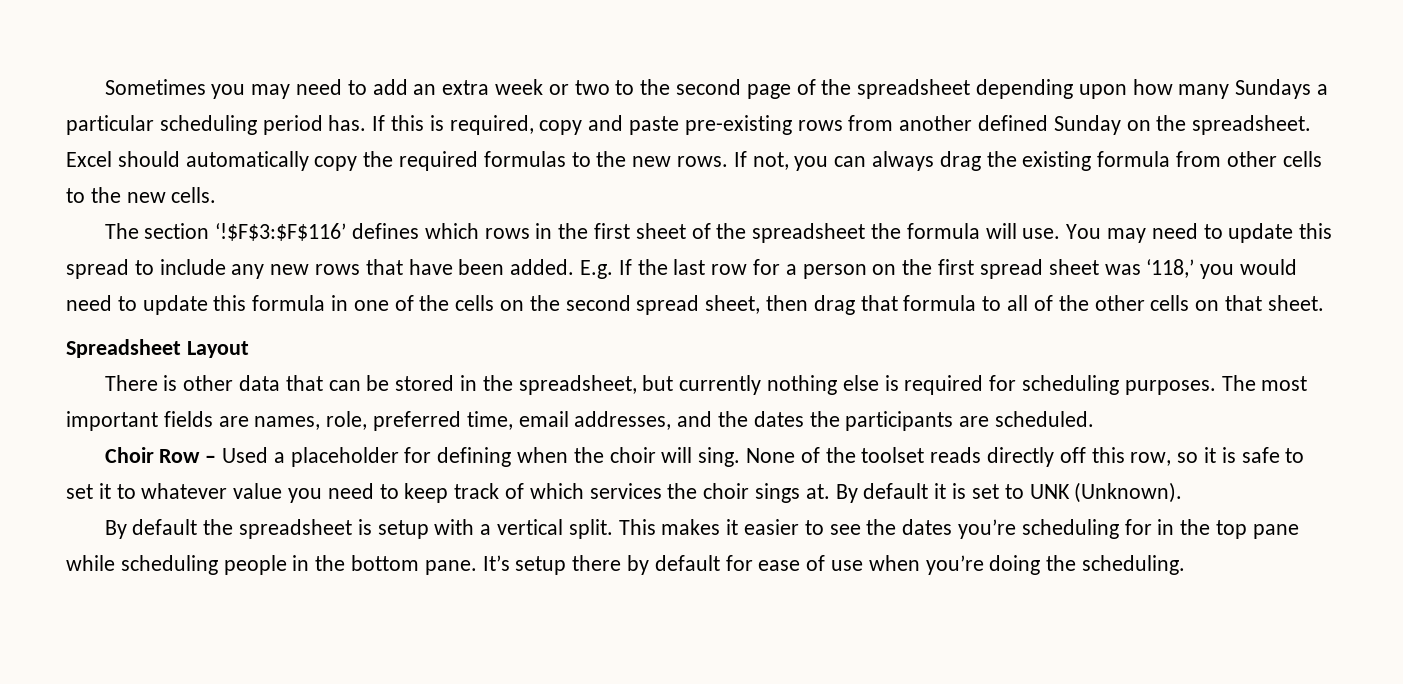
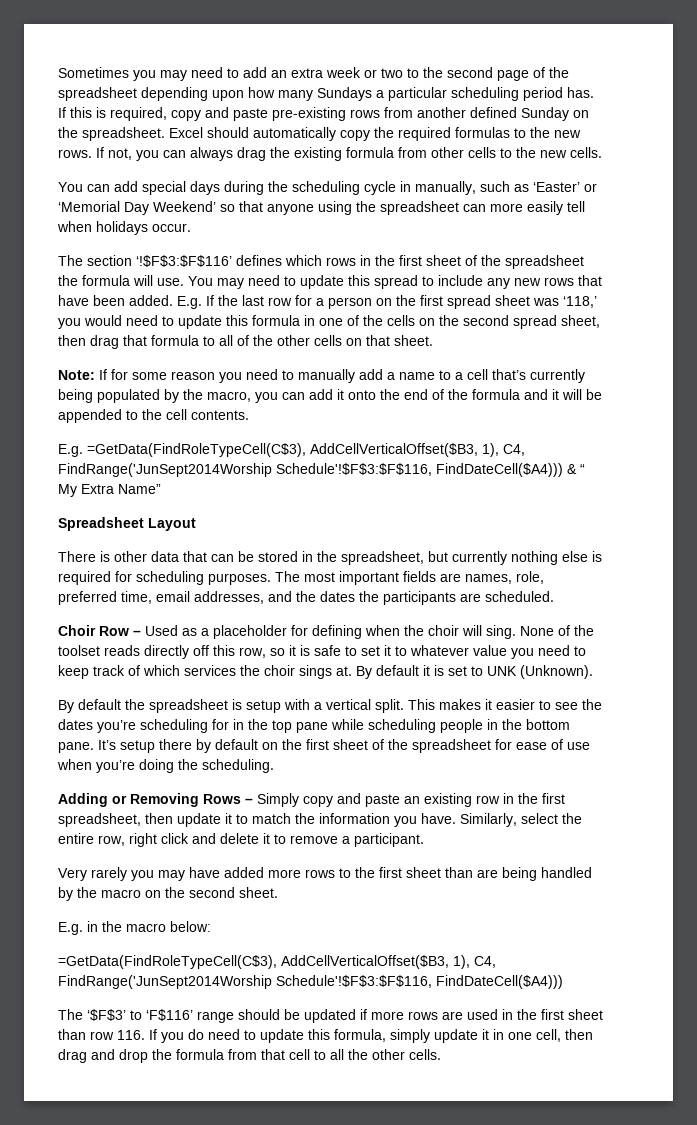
(217, 195) none -> [58,181,597,195] [58,201,585,215] [57,221,191,235] // You can add special days during the scheduling cycle in manually, such as ‘Easter’ or ‘Memorial Day Weekend’ so that anyone using the spreadsheet can more easily tell when holidays occur.
(1324, 303) none -> [58,369,585,383] [58,389,602,403] [58,409,249,423] [58,443,525,457] [58,463,585,477] [58,484,161,497] // Note: If for some reason you need to manually add a name to a cell that’s currently being populated by the macro, you can add it onto the end of the formula and it will be appended to the cell contents. // E.g. =GetData(FindRoleTypeCell(C$3), AddCellVerticalOffset($B3, 1), C4, FindRange('JunSept2014Worship Schedule'!$F$3:$F$116, FindDateCell($A4))) & “ My Extra Name”
(268, 455) none -> [182,628,197,636] as
(720, 563) none -> [262,739,491,753] on the first sheet of the spreadsheet
(1186, 565) none -> [58,793,565,807] [58,813,582,827] [58,833,424,847] [58,867,592,881] [58,887,278,901] [58,921,211,935] [58,955,496,969] [58,975,563,989] [58,1009,603,1023] [58,1029,593,1043] [58,1049,441,1063] // Adding or Removing Rows – Simply copy and paste an existing row in the first spreadsheet, then update it to match the information you have. Similarly, select the entire row, right click and delete it to remove a participant. // Very rarely you may have added more rows to the first sheet than are being handled by the macro on the second sheet. // E.g. in the macro below: // =GetData(FindRoleTypeCell(C$3), AddCellVerticalOffset($B3, 1), C4, FindRange('JunSept2014Worship Schedule'!$F$3:$F$116, FindDateCell($A4))) // The ‘$F$3’ to ‘F$116’ range should be updated if more rows are used in the first sheet than row 116. If you do need to update this formula, simply update it in one cell, then drag and drop the formula from that cell to all the other cells.

